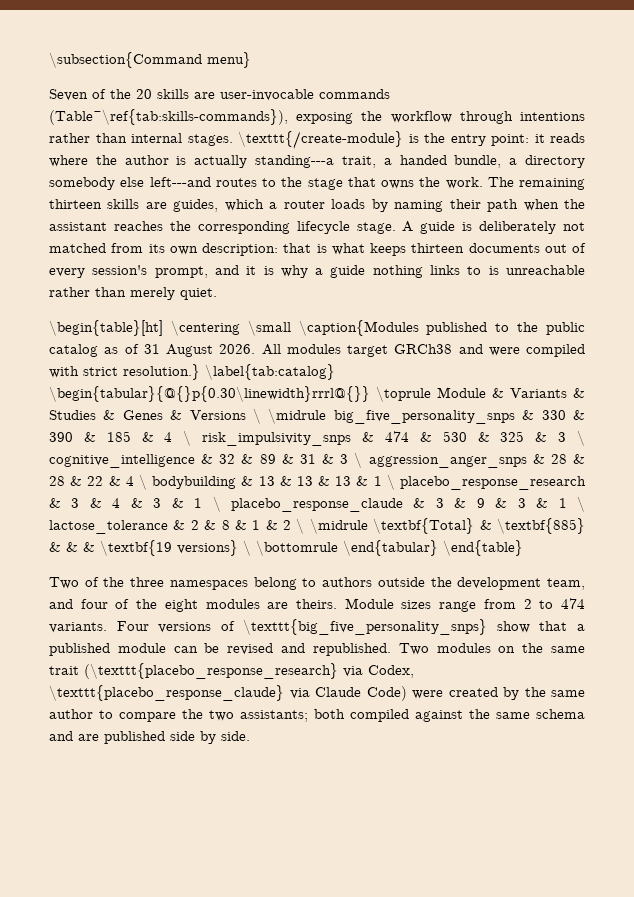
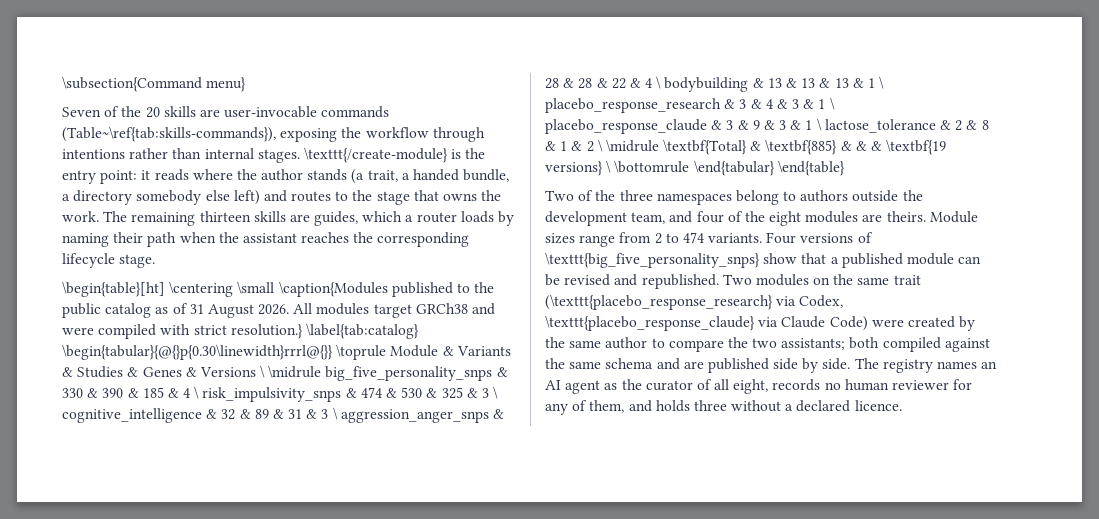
[176,155,335,168] is actually standing---a -> [307,169,365,184] stands (a
[149,177,211,187] left---and -> [233,190,287,205] left) and
[402,221,585,234] [49,243,586,256] [49,265,586,278] [49,287,217,300] A guide is deliberately not matched from its own description: that is what keeps thirteen documents out of every session's prompt, and it is why a guide nothing links to is unreachable rather than merely quiet. -> (156, 261) none
(250, 736) none -> [854,358,998,373] [545,379,973,394] [545,400,902,415] The registry names an AI agent as the curator of all eight, records no human reviewer for any of them, and holds three without a declared licence.

